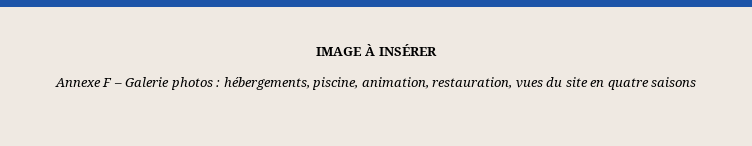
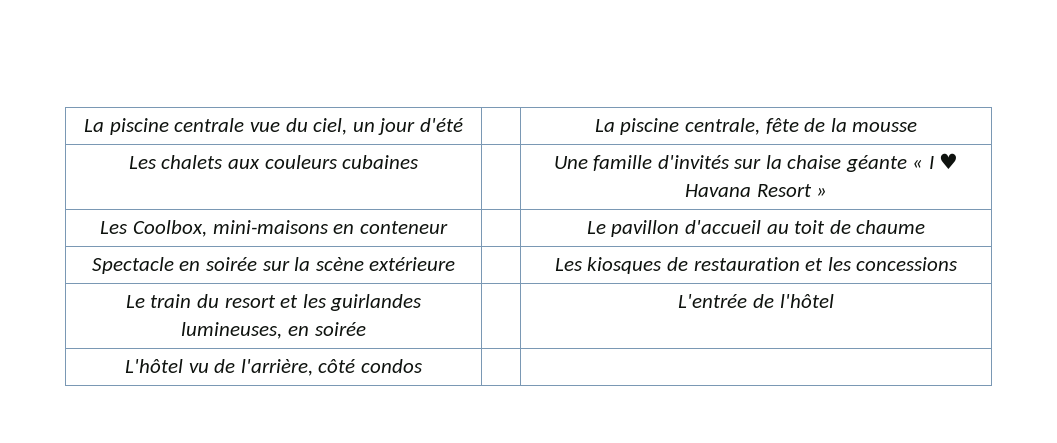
[316,44,437,56] [54,77,697,90] IMAGE À INSÉRER // Annexe F – Galerie photos : hébergements, piscine, animation, restauration, vues du site en quatre saisons -> [84,118,464,135] [594,118,918,135] [128,155,419,169] [553,153,959,172] [684,184,828,197] [100,220,448,237] [586,220,926,237] [91,257,456,274] [554,257,958,274] [125,294,422,311] [181,322,366,339] [678,294,834,308] [125,359,422,376] La piscine centrale vue du ciel, un jour d'été | | La piscine centrale, fête de la mousse // Les chalets aux couleurs cubaines | | Une famille d'invités sur la chaise géante « I ♥ Havana Resort » // Les Coolbox, mini-maisons en conteneur | | Le pavillon d'accueil au toit de chaume // Spectacle en soirée sur la scène extérieure | | Les kiosques de restauration et les concessions // Le train du resort et les guirlandes lumineuses, en soirée | | L'entrée de l'hôtel // L'hôtel vu de l'arrière, côté condos | |

